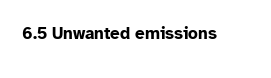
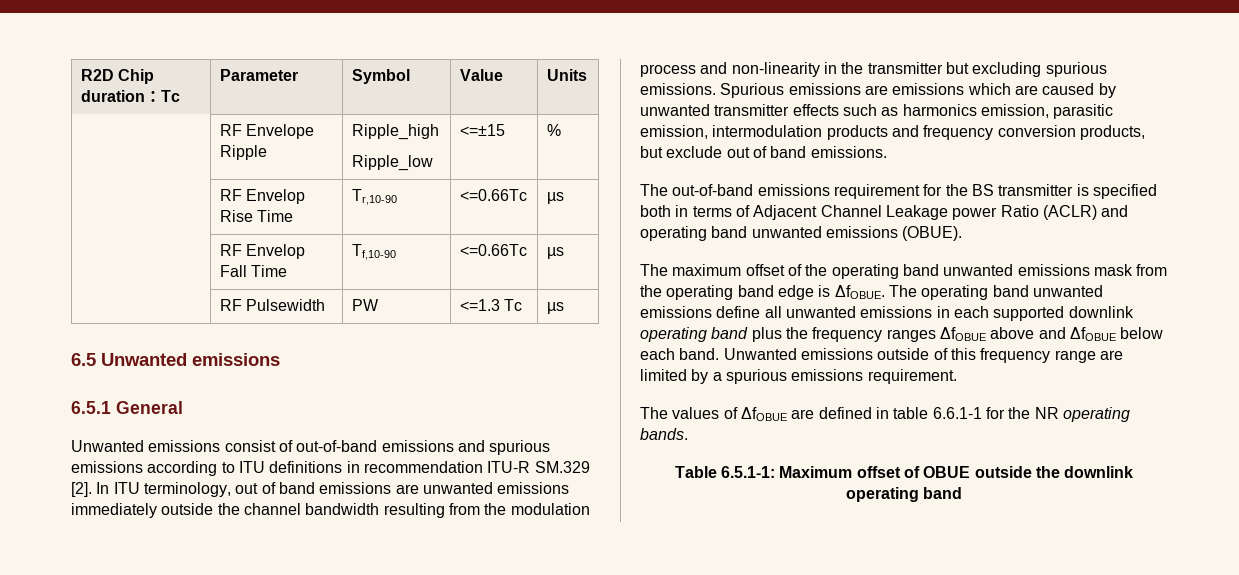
[22,26,217,39] 6.5 Unwanted emissions -> [80,69,154,84] [80,90,180,102] [219,69,298,81] [351,69,410,84] [459,69,503,81] [546,69,587,81] [219,124,314,139] [219,145,267,160] [351,124,439,140] [351,155,433,171] [459,124,505,136] [546,124,561,136] [219,189,305,204] [219,210,293,222] [351,189,397,205] [459,189,527,201] [546,192,564,204] [219,244,305,259] [219,265,287,277] [351,244,396,260] [459,244,527,256] [546,247,564,259] [219,299,325,311] [351,299,379,311] [459,299,522,311] [546,302,564,314] [71,353,280,366] [71,401,183,414] [71,440,551,455] [71,461,590,476] [71,482,570,497] [71,503,590,518] [640,62,1107,77] [640,83,1116,98] [640,104,1114,119] [640,125,1145,140] [640,146,887,158] [640,184,1157,199] [640,205,1129,220] [640,226,963,241] [640,264,1168,279] [640,285,1103,300] [640,306,1134,321] [640,327,1164,342] [640,348,1123,363] [640,369,957,384] [640,407,1130,422] [640,428,688,440] [674,466,1134,478] [845,487,963,502] R2D Chip duration：Tc | Parameter | Symbol | Value | Units // | RF Envelope Ripple | Ripple_high // Ripple_low | <=±15 | % // | RF Envelop Rise Time | Tr,10-90 | <=0.66Tc | µs // | RF Envelop Fall Time | Tf,10-90 | <=0.66Tc | µs // | RF Pulsewidth | PW | <=1.3 Tc | µs // 6.5 Unwanted emissions // 6.5.1 General // Unwanted emissions consist of out-of-band emissions and spurious emissions according to ITU definitions in recommendation ITU-R SM.329 [2]. In ITU terminology, out of band emissions are unwanted emissions immediately outside the channel bandwidth resulting from the modulation process and non-linearity in the transmitter but excluding spurious emissions. Spurious emissions are emissions which are caused by unwanted transmitter effects such as harmonics emission, parasitic emission, intermodulation products and frequency conversion products, but exclude out of band emissions. // The out-of-band emissions requirement for the BS transmitter is specified both in terms of Adjacent Channel Leakage power Ratio (ACLR) and operating band unwanted emissions (OBUE). // The maximum offset of the operating band unwanted emissions mask from the operating band edge is ΔfOBUE. The operating band unwanted emissions define all unwanted emissions in each supported downlink operating band plus the frequency ranges ΔfOBUE above and ΔfOBUE below each band. Unwanted emissions outside of this frequency range are limited by a spurious emissions requirement. // The values of ΔfOBUE are defined in table 6.6.1-1 for the NR operating bands. // Table 6.5.1-1: Maximum offset of OBUE outside the downlink operating band

